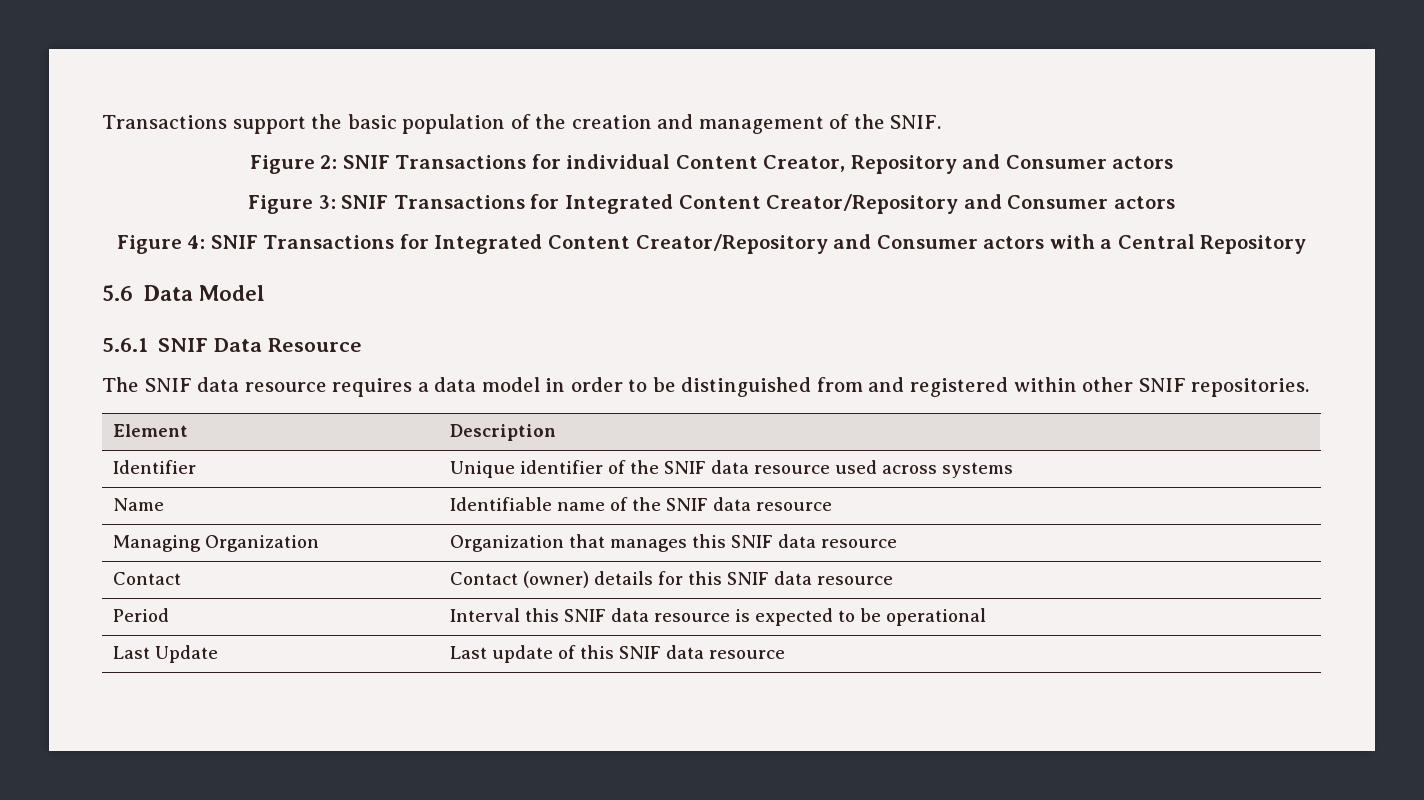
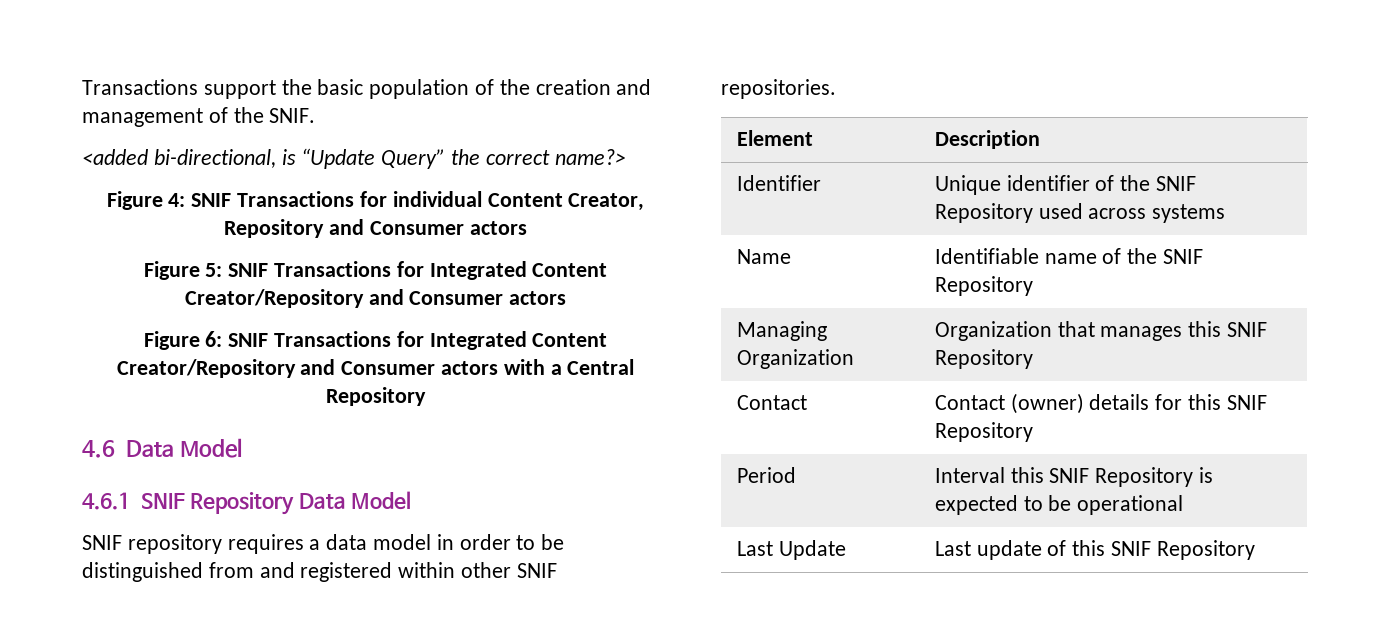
[249,155,338,174] // Figure 2: -> [82,148,626,169] [106,191,186,210] // <added bi-directional, is “Update Query” the correct name?> // Figure 4:
[318,195,336,209] 3: -> [205,263,223,277] 5:
[187,235,206,249] 4: -> [205,331,223,347] 6:
[102,285,266,301] [102,338,362,352] [102,377,327,392] 5.6 Data Model // 5.6.1 SNIF Data Resource // The SNIF data resource -> [82,438,242,458] [82,491,412,515] [82,534,222,554] 4.6 Data Model // 4.6.1 SNIF Repository Data Model // SNIF repository
[710,460,830,474] data resource -> [934,203,1033,223] Repository
[712,497,832,511] data resource -> [934,276,1033,296] Repository
[777,534,897,548] data resource -> [934,349,1033,369] Repository
[773,571,893,585] data resource -> [934,422,1033,442] Repository
[610,608,730,622] data resource -> [1095,467,1194,487] Repository
[665,645,785,659] data resource -> [1156,540,1255,560] Repository

